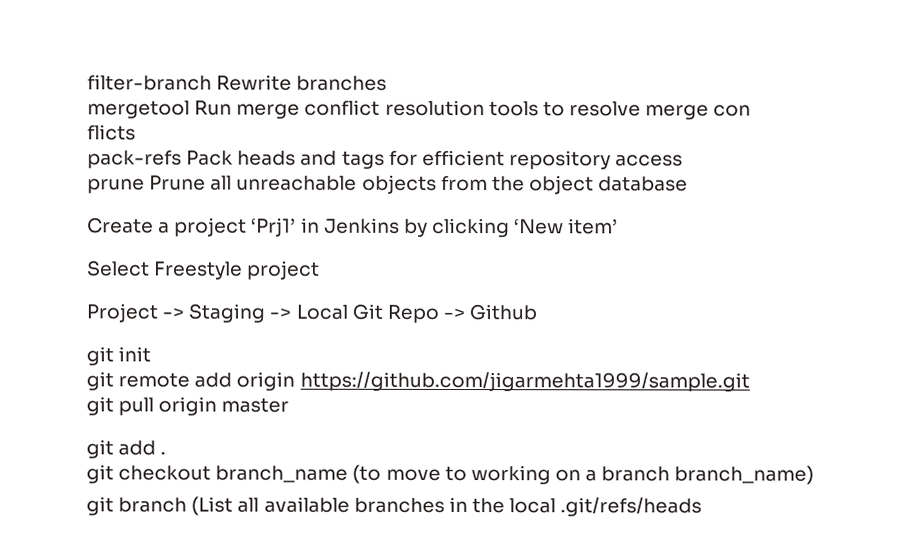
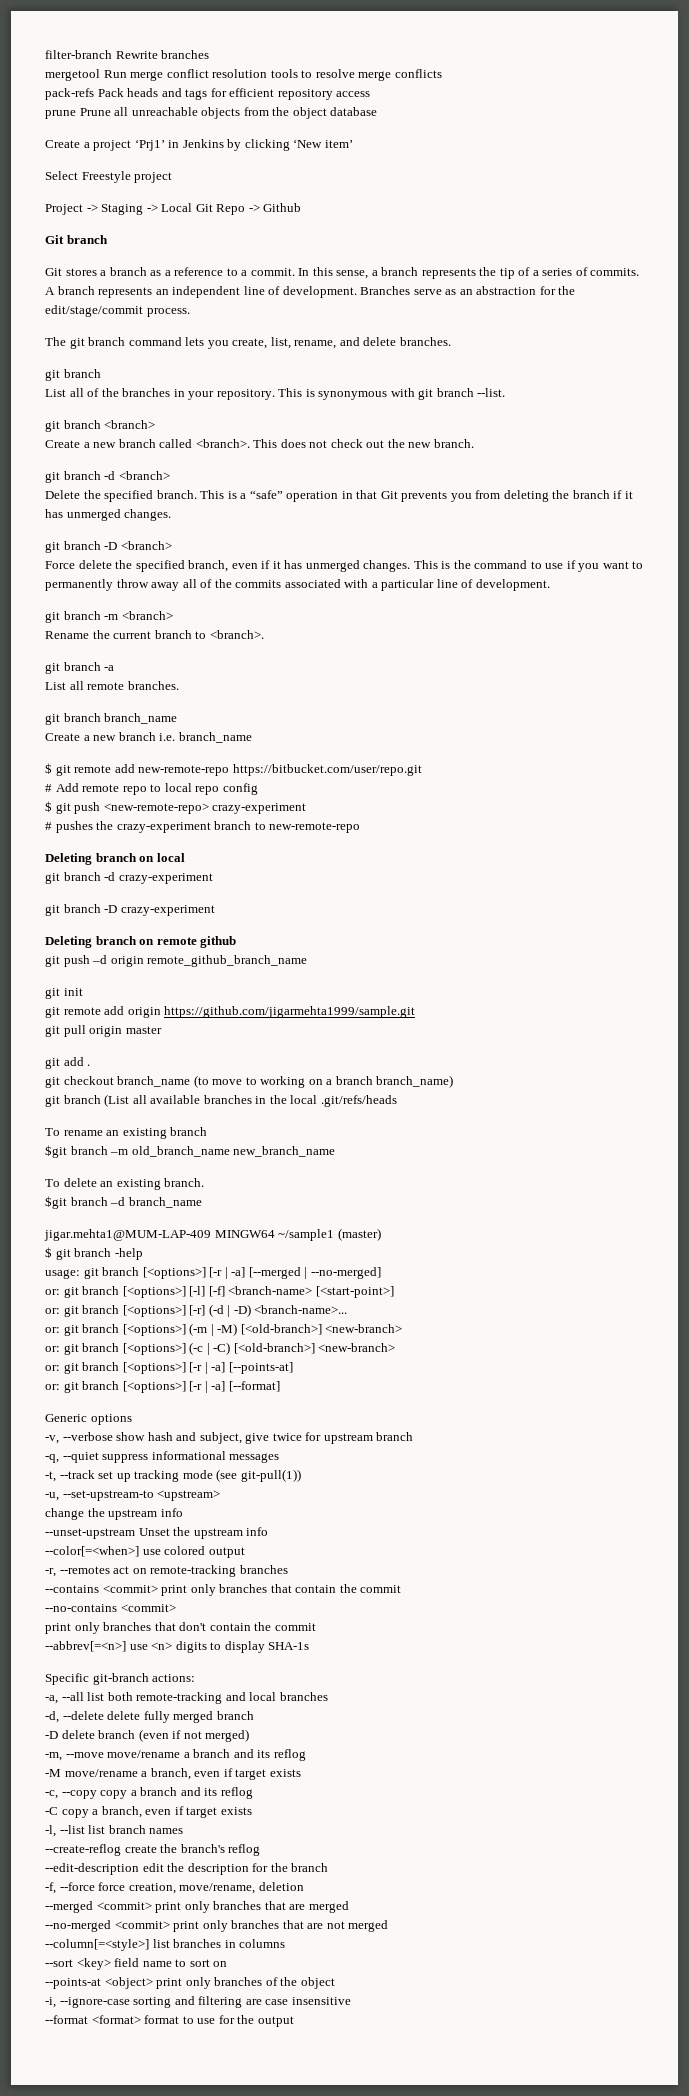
[713,104,752,117] [87,124,136,141] con // flicts -> [394,69,442,78] conflicts
(538, 312) none -> [45,235,108,244] [45,267,640,279] [45,286,576,298] [45,305,190,317] [45,337,451,349] [45,369,101,381] [45,388,506,400] [45,420,156,432] [45,439,474,448] [45,471,170,483] [45,490,633,502] [45,509,172,521] [45,541,172,553] [45,560,644,572] [45,579,550,591] [45,611,173,623] [45,630,264,639] [45,662,115,674] [45,681,179,690] [45,713,178,725] [45,732,252,743] [45,763,422,776] [45,783,258,795] [45,801,307,814] [45,821,361,833] [45,853,185,865] [45,872,213,884] [45,904,215,916] [45,936,237,948] [45,955,308,967] // Git branch // Git stores a branch as a reference to a commit. In this sense, a branch represents the tip of a series of commits. A branch represents an independent line of development. Branches serve as an abstraction for the edit/stage/commit process. // The git branch command lets you create, list, rename, and delete branches. // git branch // List all of the branches in your repository. This is synonymous with git branch --list. // git branch <branch> // Create a new branch called <branch>. This does not check out the new branch. // git branch -d <branch> // Delete the specified branch. This is a “safe” operation in that Git prevents you from deleting the branch if it has unmerged changes. // git branch -D <branch> // Force delete the specified branch, even if it has unmerged changes. This is the command to use if you want to permanently throw away all of the commits associated with a particular line of development. // git branch -m <branch> // Rename the current branch to <branch>. // git branch -a // List all remote branches. // git branch branch_name // Create a new branch i.e. branch_name // $ git remote add new-remote-repo https://bitbucket.com/user/repo.git // # Add remote repo to local repo config // $ git push <new-remote-repo> crazy-experiment // # pushes the crazy-experiment branch to new-remote-repo // Deleting branch on local // git branch -d crazy-experiment // git branch -D crazy-experiment // Deleting branch on remote github // git push –d origin remote_github_branch_name
(703, 507) none -> [45,1127,208,1139] [45,1145,336,1158] [45,1178,205,1190] [45,1196,202,1209] [44,1228,381,1241] [45,1247,143,1260] [45,1267,381,1279] [45,1286,394,1298] [45,1304,348,1317] [45,1323,403,1336] [45,1342,396,1355] [45,1362,293,1374] [45,1381,280,1393] [45,1414,132,1425] [45,1432,414,1444] [45,1451,280,1463] [45,1469,301,1482] [45,1490,221,1501] [45,1508,183,1520] [45,1527,269,1539] [45,1546,245,1558] [45,1565,288,1577] [45,1584,402,1596] [45,1604,176,1612] [45,1622,316,1634] [45,1641,310,1653] [45,1673,196,1685] [45,1692,328,1704] [45,1711,254,1723] [45,1729,250,1742] [45,1749,306,1761] [45,1768,301,1780] [45,1787,253,1799] [45,1806,252,1818] [45,1825,184,1837] [45,1844,261,1856] [45,1863,329,1875] [45,1882,304,1894] [45,1901,349,1913] [45,1920,389,1932] [45,1939,286,1951] [45,1958,228,1970] [45,1977,335,1989] [45,1996,351,2008] [45,2015,294,2027] // To rename an existing branch // $git branch –m old_branch_name new_branch_name // To delete an existing branch. // $git branch –d branch_name // jigar.mehta1@MUM-LAP-409 MINGW64 ~/sample1 (master) // $ git branch -help // usage: git branch [<options>] [-r | -a] [--merged | --no-merged] // or: git branch [<options>] [-l] [-f] <branch-name> [<start-point>] // or: git branch [<options>] [-r] (-d | -D) <branch-name>... // or: git branch [<options>] (-m | -M) [<old-branch>] <new-branch> // or: git branch [<options>] (-c | -C) [<old-branch>] <new-branch> // or: git branch [<options>] [-r | -a] [--points-at] // or: git branch [<options>] [-r | -a] [--format] // Generic options // -v, --verbose show hash and subject, give twice for upstream branch // -q, --quiet suppress informational messages // -t, --track set up tracking mode (see git-pull(1)) // -u, --set-upstream-to <upstream> // change the upstream info // --unset-upstream Unset the upstream info // --color[=<when>] use colored output // -r, --remotes act on remote-tracking branches // --contains <commit> print only branches that contain the commit // --no-contains <commit> // print only branches that don't contain the commit // --abbrev[=<n>] use <n> digits to display SHA-1s // Specific git-branch actions: // -a, --all list both remote-tracking and local branches // -d, --delete delete fully merged branch // -D delete branch (even if not merged) // -m, --move move/rename a branch and its reflog // -M move/rename a branch, even if target exists // -c, --copy copy a branch and its reflog // -C copy a branch, even if target exists // -l, --list list branch names // --create-reflog create the branch's reflog // --edit-description edit the description for the branch // -f, --force force creation, move/rename, deletion // --merged <commit> print only branches that are merged // --no-merged <commit> print only branches that are not merged // --column[=<style>] list branches in columns // --sort <key> field name to sort on // --points-at <object> print only branches of the object // -i, --ignore-case sorting and filtering are case insensitive // --format <format> format to use for the output

